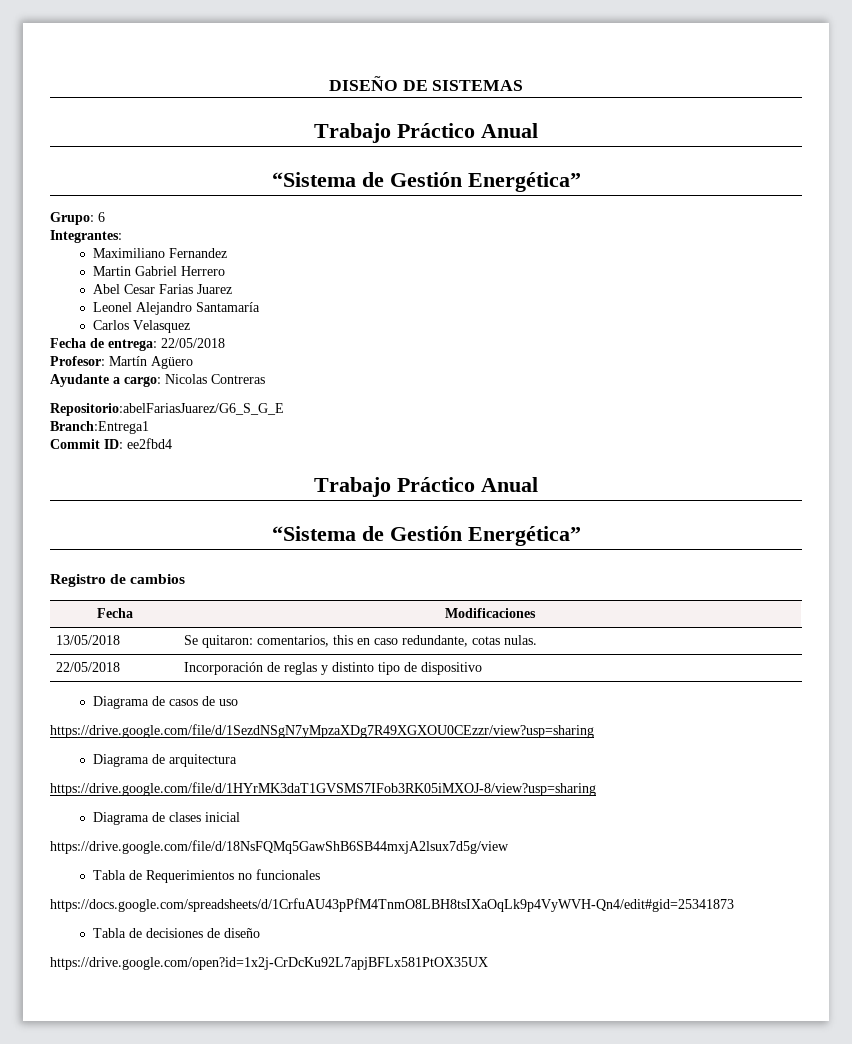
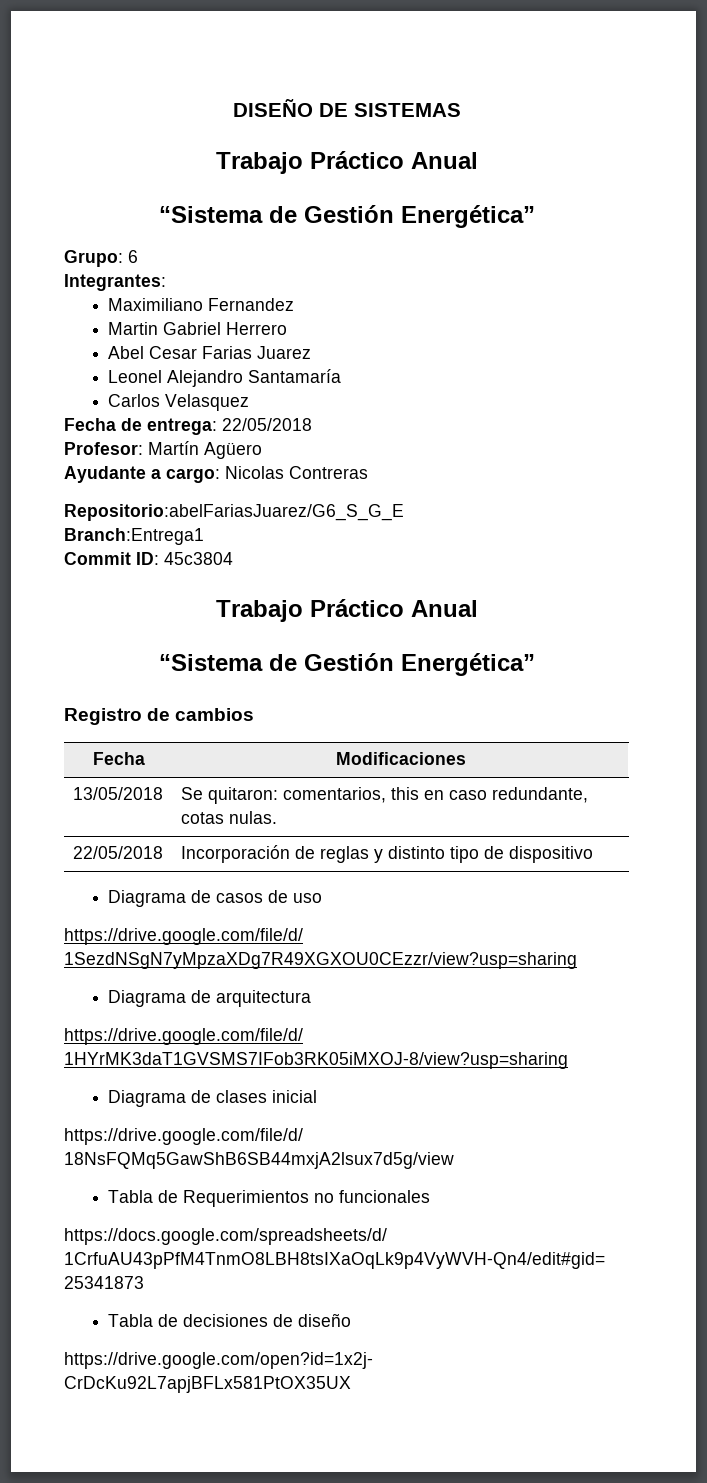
[127,438,172,449] ee2fbd4 -> [164,552,233,565] 45c3804

